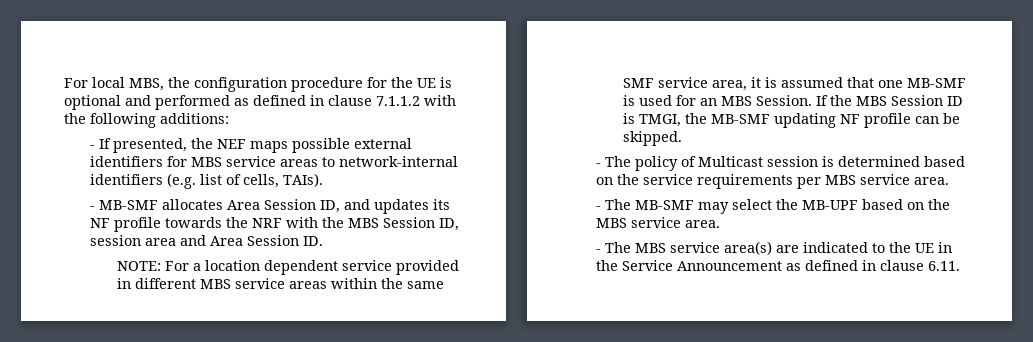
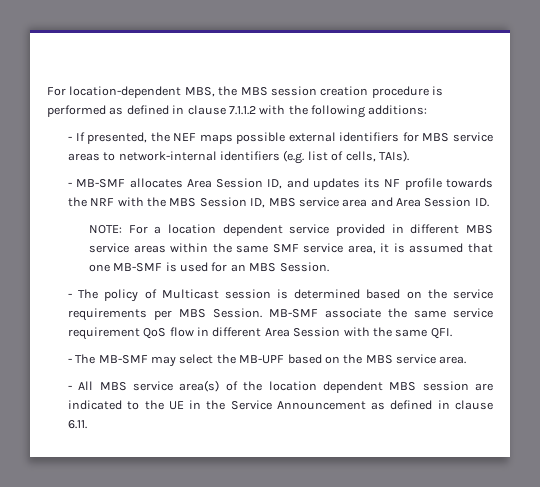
[64,77,125,88] For local -> [47,86,182,98] For location-dependent
[194,77,452,92] [64,95,151,110] configuration procedure for the UE is optional and -> [240,86,443,98] MBS session creation procedure is
[90,235,142,246] session -> [268,197,339,207] MBS service
[815,95,963,106] [622,113,960,128] [622,131,682,146] If the MBS Session ID is TMGI, the MB-SMF updating NF profile can be skipped. -> (329, 267) none
[860,174,950,185] service area. -> [212,308,494,318] [67,327,452,340] Session. MB-SMF associate the same service requirement QoS flow in different Area Session with the same QFI.
[605,242,632,253] The -> [78,381,94,390] All
(773, 248) none -> [225,381,469,393] of the location dependent MBS session

